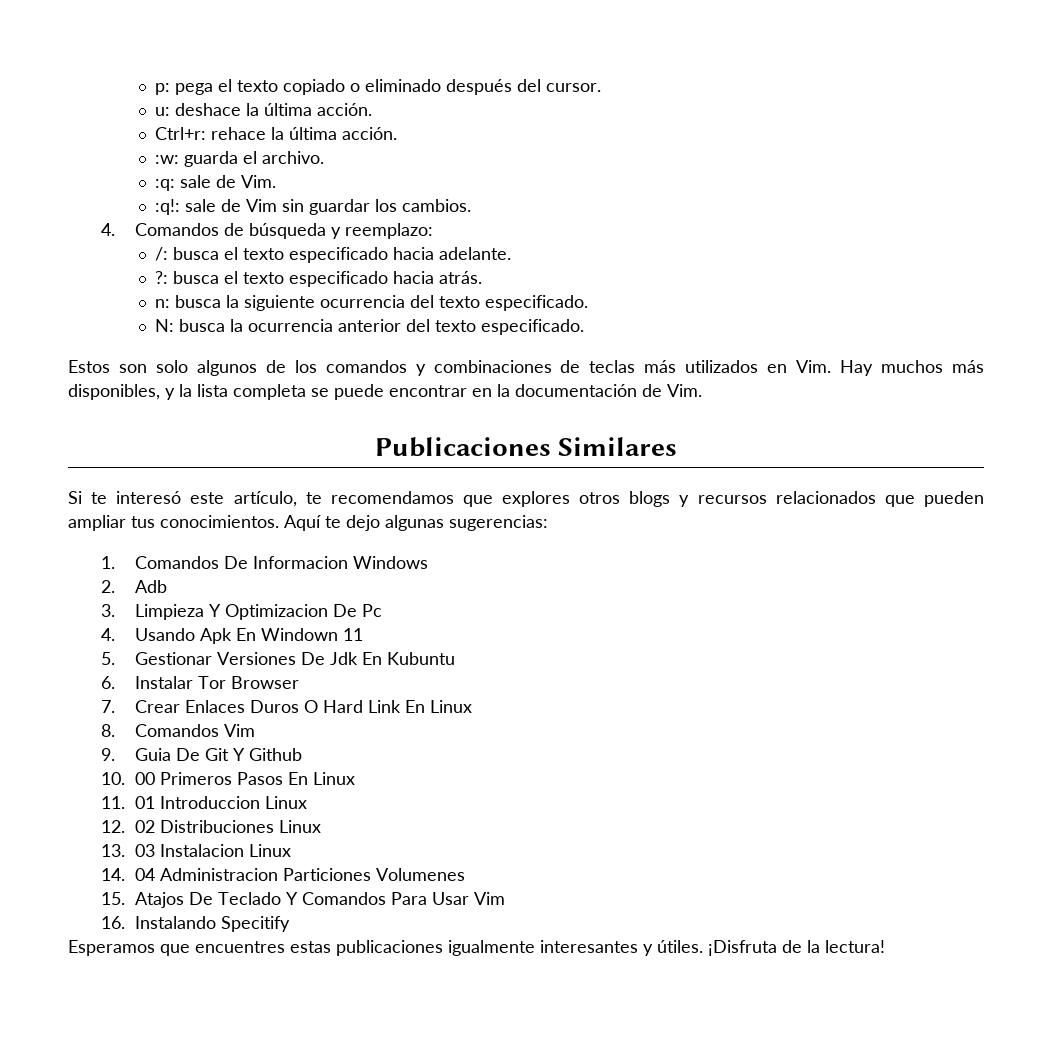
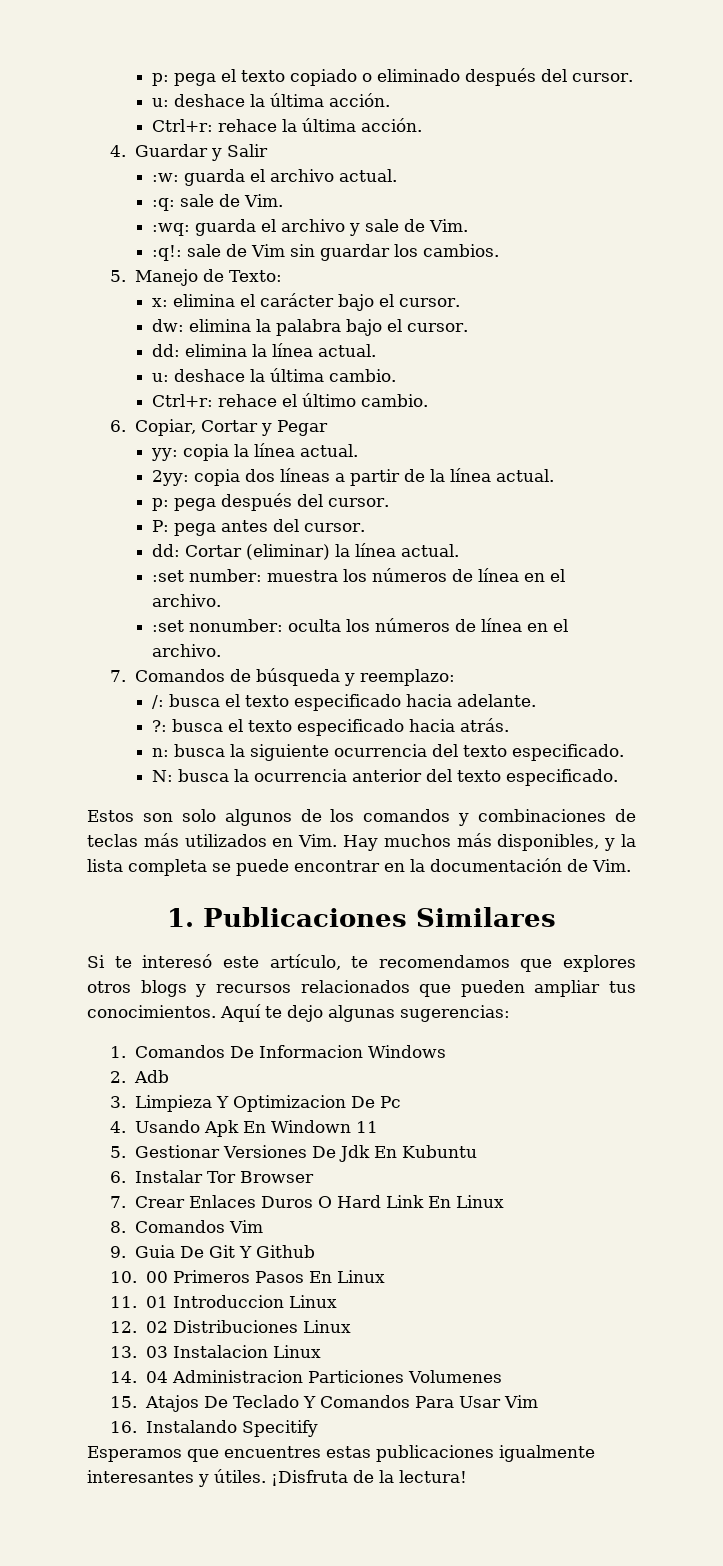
(397, 133) none -> [110,144,268,161] // 4. Guardar y Salir
[261,151,324,164] archivo. -> [269,169,397,182] archivo actual.
(276, 181) none -> [151,219,468,236] // :wq: guarda el archivo y sale de Vim.
[101,223,116,236] 4. -> [110,269,283,286] [151,293,460,311] [151,319,468,336] [151,343,376,357] [151,368,396,382] [151,393,428,407] [110,419,329,436] [150,443,358,461] [151,468,554,486] [151,493,389,511] [151,519,365,536] [151,543,459,560] [151,568,565,582] [151,594,221,607] [151,618,568,632] [151,644,221,657] [110,670,127,682] 5. Manejo de Texto: // x: elimina el carácter bajo el cursor. // dw: elimina la palabra bajo el cursor. // dd: elimina la línea actual. // u: deshace la última cambio. // Ctrl+r: rehace el último cambio. // 6. Copiar, Cortar y Pegar // yy: copia la línea actual. // 2yy: copia dos líneas a partir de la línea actual. // p: pega después del cursor. // P: pega antes del cursor. // dd: Cortar (eliminar) la línea actual. // :set number: muestra los números de línea en el archivo. // :set nonumber: oculta los números de línea en el archivo. // 7.
(702, 390) none -> [167,908,194,927] 1.

